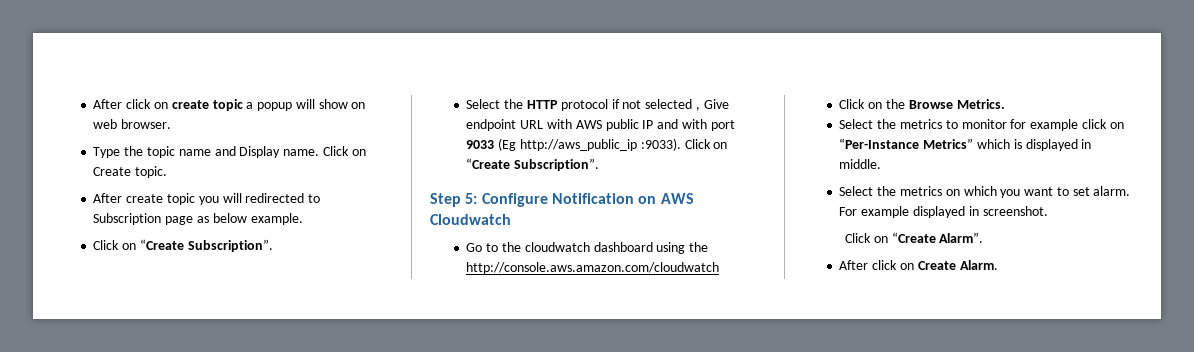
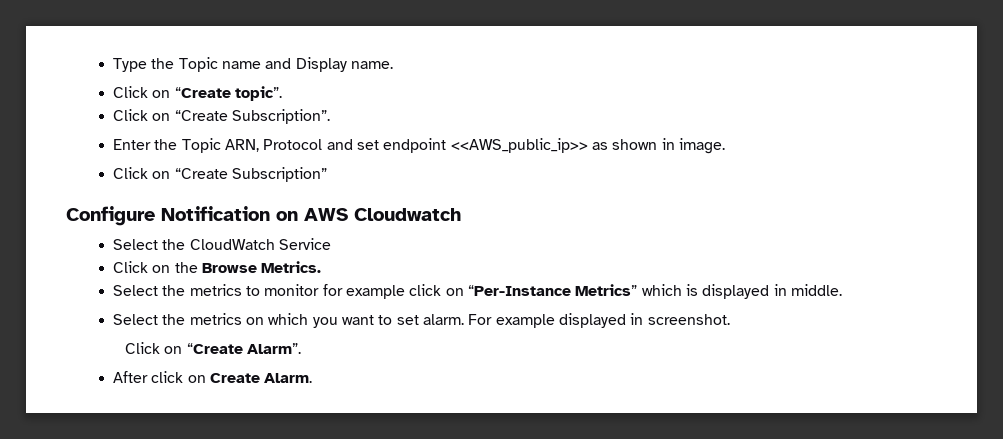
[93,99,366,111] [93,119,172,129] After click on create topic a popup will show on web browser. // -> (113, 65) none
[147,146,176,158] topic -> [178,57,218,72] Topic
[322,146,366,156] [93,166,168,178] [93,193,321,205] [93,213,303,225] [93,239,273,252] [466,99,729,111] [466,119,735,131] [466,138,728,151] [466,158,600,171] [430,193,478,207] Click on Create topic. // After create topic you will redirected to Subscription page as below example. // Click on “Create Subscription”. // Select the HTTP protocol if not selected , Give endpoint URL with AWS public IP and with port 9033 (Eg http://aws_public_ip :9033). Click on “Create Subscription”. // Step 5: -> [113,86,283,101] [113,109,331,124] [113,138,726,154] [113,167,328,182] // Click on “Create topic”. // Click on “Create Subscription”. // Enter the Topic ARN, Protocol and set endpoint <<AWS_public_ip>> as shown in image. // Click on “Create Subscription” //
[466,242,709,254] [466,262,720,274] Go to the cloudwatch dashboard using the http://console.aws.amazon.com/cloudwatch -> [113,238,332,250] Select the CloudWatch Service

